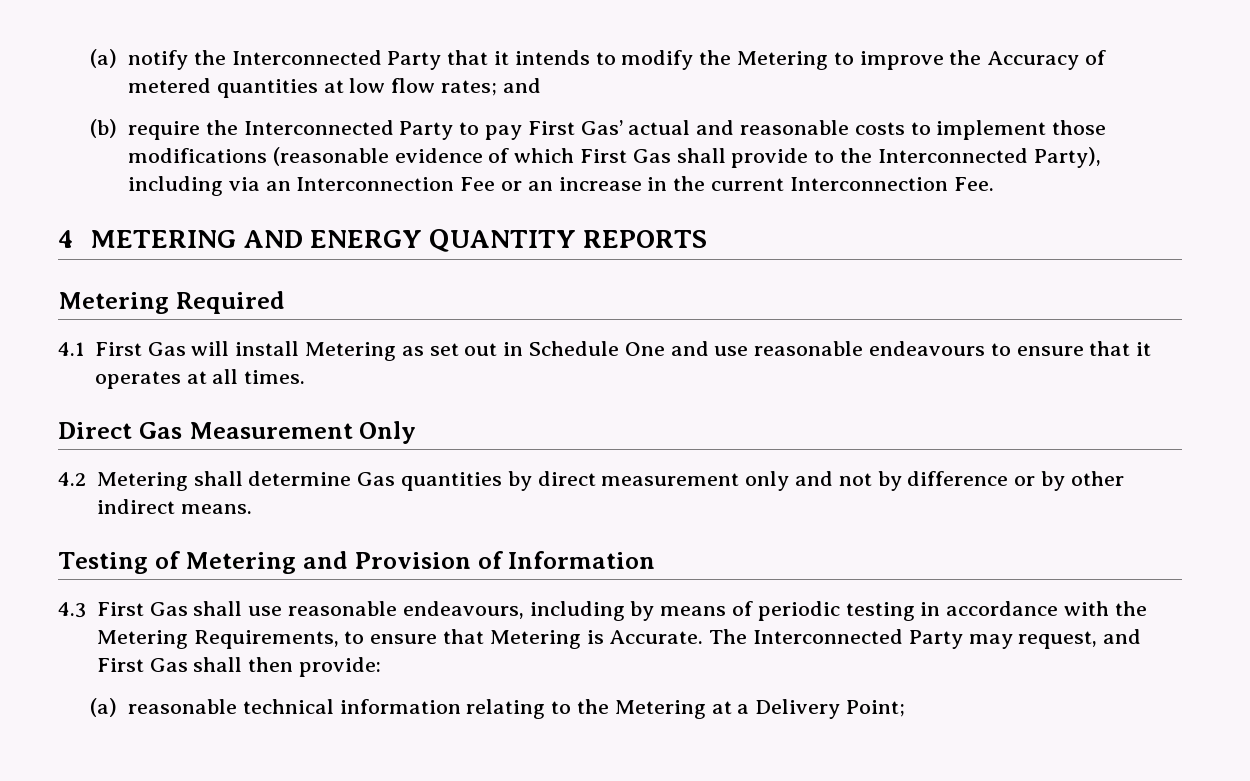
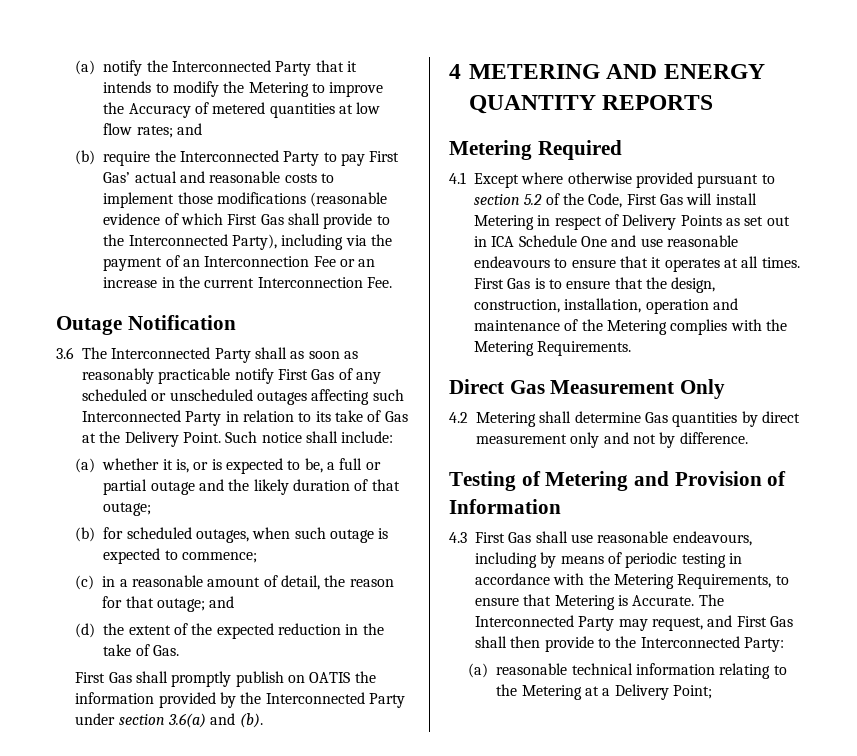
(260, 184) none -> [370,234,392,246] [103,255,180,271] the payment of
(994, 184) none -> [56,315,236,335] [56,347,358,363] [82,368,381,384] [82,389,404,405] [82,410,408,426] [82,431,394,447] [75,458,381,474] [103,479,400,495] [103,502,152,516] [75,527,389,543] [103,548,258,564] [75,575,394,590] [102,596,235,612] [75,623,384,639] [103,644,180,656] [75,671,376,687] [75,692,405,708] [75,713,263,728] // Outage Notification // 3.6 The Interconnected Party shall as soon as reasonably practicable notify First Gas of any scheduled or unscheduled outages affecting such Interconnected Party in relation to its take of Gas at the Delivery Point. Such notice shall include: // (a) whether it is, or is expected to be, a full or partial outage and the likely duration of that outage; // (b) for scheduled outages, when such outage is expected to commence; // (c) in a reasonable amount of detail, the reason for that outage; and // (d) the extent of the expected reduction in the take of Gas. // First Gas shall promptly publish on OATIS the information provided by the Interconnected Party under section 3.6(a) and (b).
(84, 349) none -> [474,172,775,188] [474,193,623,208] Except where otherwise provided pursuant to section 5.2 of the Code,
(396, 351) none -> [537,214,722,230] in respect of Delivery Points
(524, 349) none -> [491,236,515,247] ICA
(306, 377) none -> [474,277,716,293] [474,298,738,314] [474,319,787,335] [474,341,632,356] First Gas is to ensure that the design, construction, installation, operation and maintenance of the Metering complies with the Metering Requirements.
[907,471,1124,491] [96,499,252,514] difference or by other indirect means. -> [679,432,748,444] difference.
[298,657,381,677] provide: -> [544,636,784,652] provide to the Interconnected Party:

